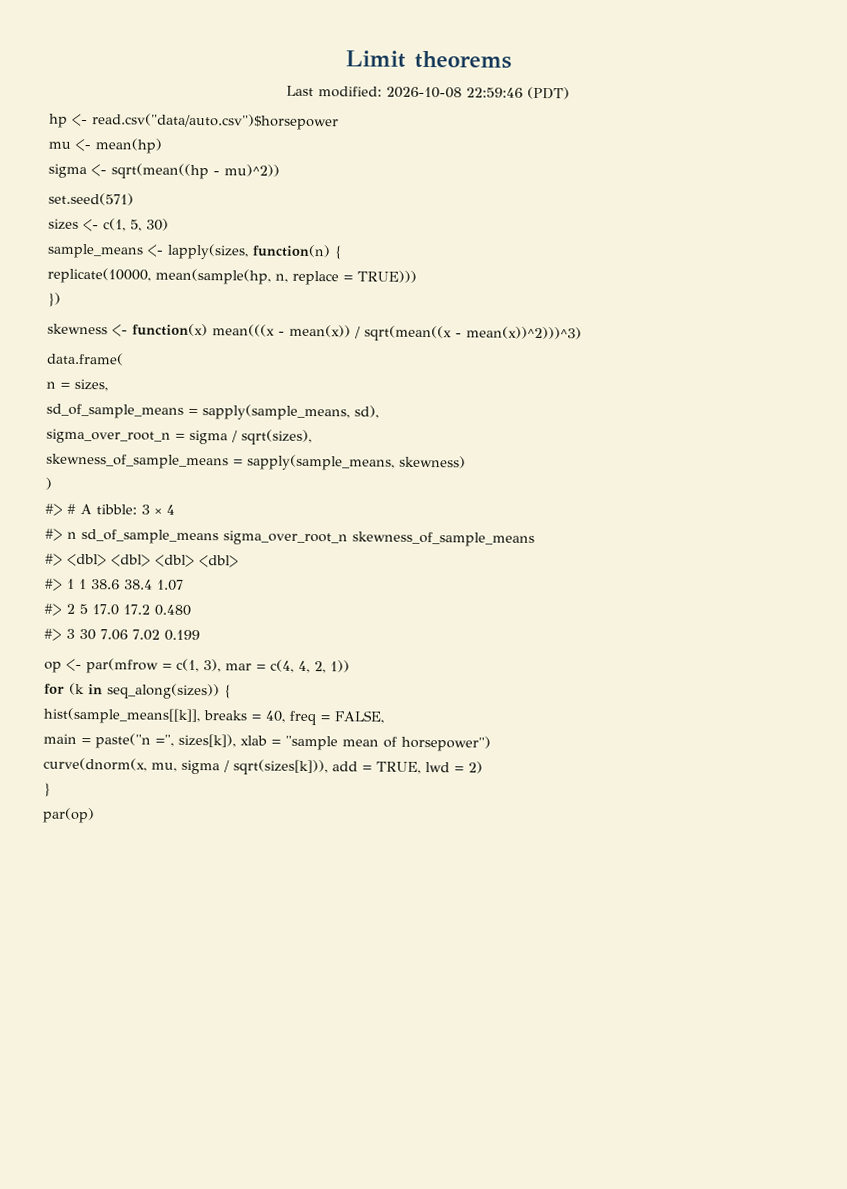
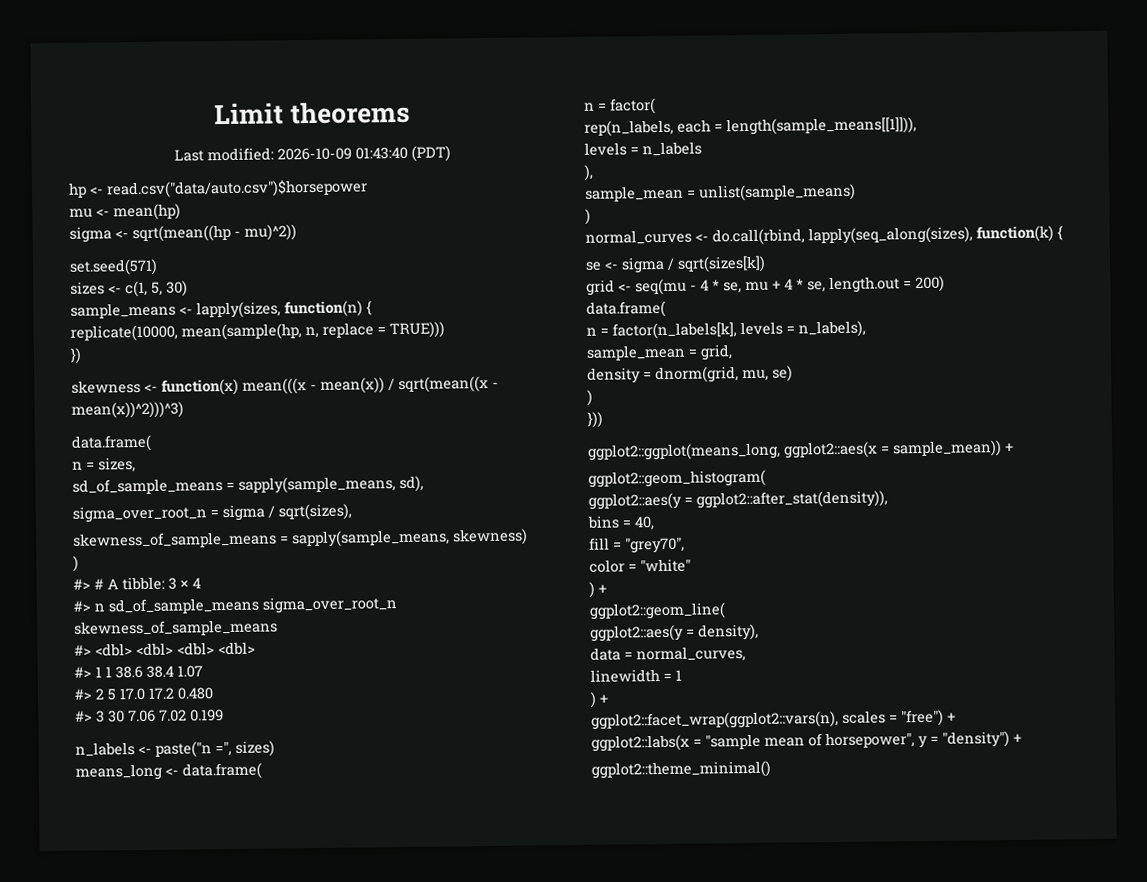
[386,86,523,99] 2026-10-08 22:59:46 -> [276,146,408,161] 2026-10-09 01:43:40
[44,658,350,674] [44,682,232,700] [43,707,384,726] [43,733,491,752] [43,757,483,776] [43,782,51,797] [42,807,95,824] op <- par(mfrow = c(1, 3), mar = c(4, 4, 2, 1)) // for (k in seq_along(sizes)) { // hist(sample_means[[k]], breaks = 40, freq = FALSE, // main = paste("n =", sizes[k]), xlab = "sample mean of horsepower") // curve(dnorm(x, mu, sigma / sqrt(sizes[k])), add = TRUE, lwd = 2) // } // par(op) -> [75,740,275,758] [75,762,262,781] [584,98,656,115] [584,117,917,137] [584,141,702,157] [584,164,594,181] [585,183,856,202] [585,208,591,225] [585,225,1063,246] [585,255,766,274] [586,275,945,296] [586,300,666,318] [586,320,866,340] [586,344,733,361] [587,365,793,384] [587,389,593,406] [587,411,603,428] [588,440,1014,461] [588,469,766,488] [588,490,888,510] [587,515,655,531] [589,536,685,554] [589,558,691,573] [589,581,607,598] [589,602,726,620] [590,623,759,642] [590,646,746,663] [590,669,682,683] [590,691,609,708] [591,709,956,730] [591,730,1022,752] [591,760,771,779] n_labels <- paste("n =", sizes) // means_long <- data.frame( // n = factor( // rep(n_labels, each = length(sample_means[[1]])), // levels = n_labels // ), // sample_mean = unlist(sample_means) // ) // normal_curves <- do.call(rbind, lapply(seq_along(sizes), function(k) { // se <- sigma / sqrt(sizes[k]) // grid <- seq(mu - 4 * se, mu + 4 * se, length.out = 200) // data.frame( // n = factor(n_labels[k], levels = n_labels), // sample_mean = grid, // density = dnorm(grid, mu, se) // ) // })) // ggplot2::ggplot(means_long, ggplot2::aes(x = sample_mean)) + // ggplot2::geom_histogram( // ggplot2::aes(y = ggplot2::after_stat(density)), // bins = 40, // fill = "grey70", // color = "white" // ) + // ggplot2::geom_line( // ggplot2::aes(y = density), // data = normal_curves, // linewidth = 1 // ) + // ggplot2::facet_wrap(ggplot2::vars(n), scales = "free") + // ggplot2::labs(x = "sample mean of horsepower", y = "density") + // ggplot2::theme_minimal()

